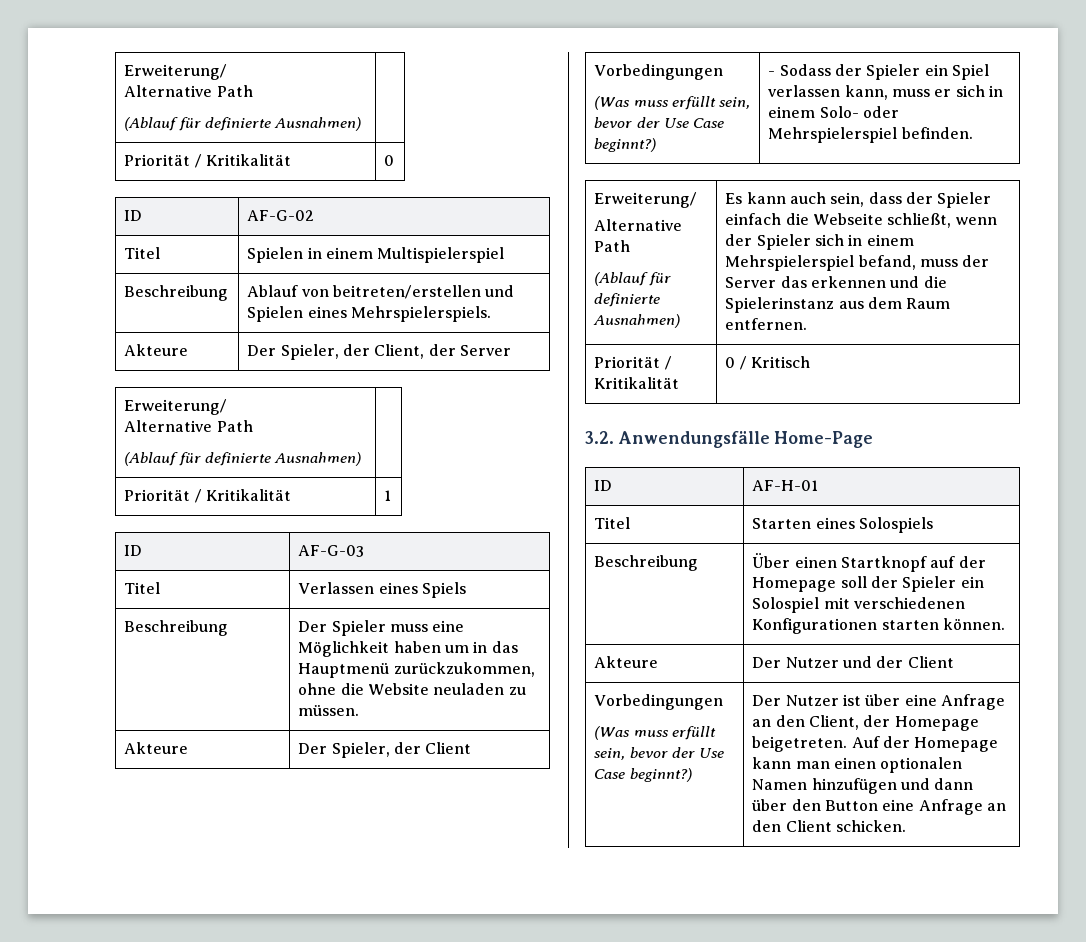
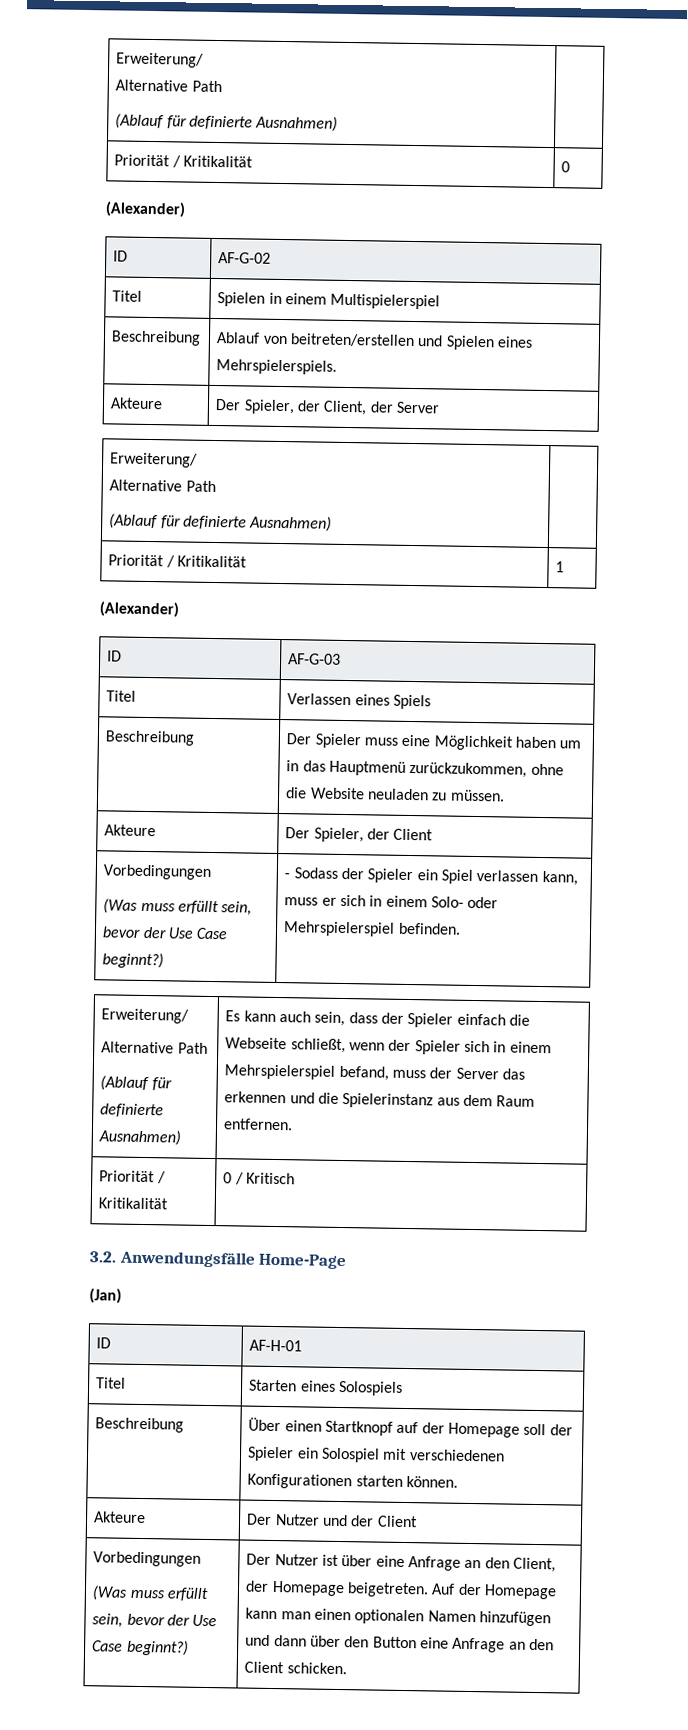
(395, 160) none -> [105,201,186,218] // (Alexander)
(392, 495) none -> [99,601,179,618] // (Alexander)
(874, 439) none -> [89,1288,122,1304] // (Jan)

